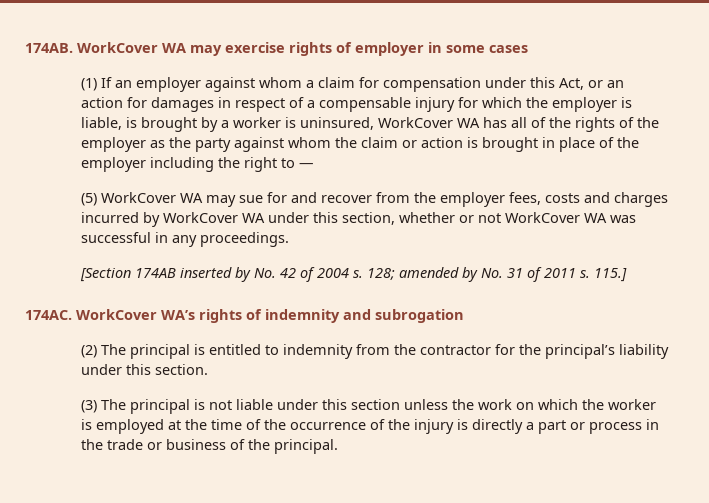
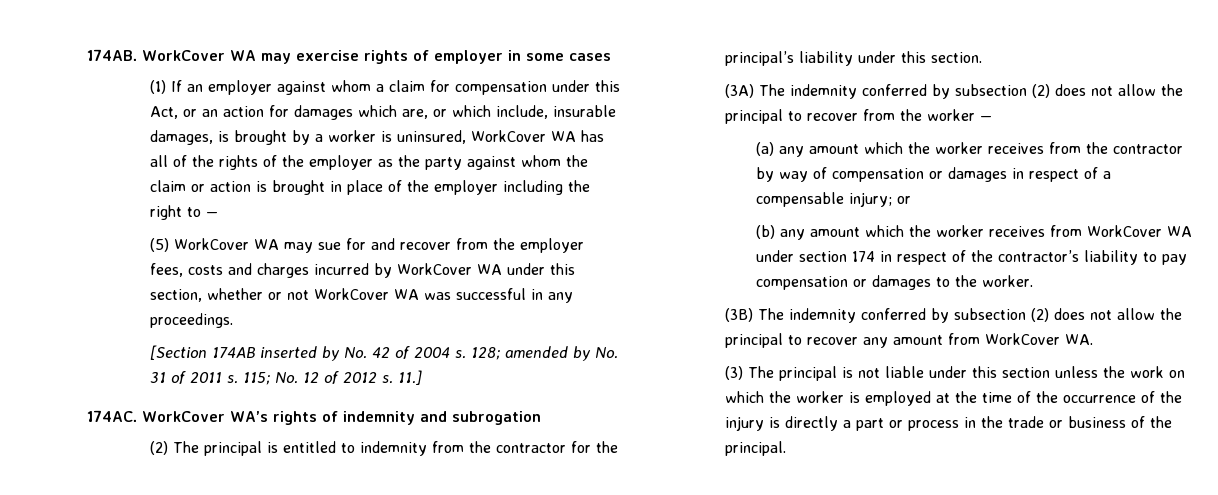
[218,97,633,112] [81,117,123,130] in respect of a compensable injury for which the employer is liable, -> [357,105,616,119] [149,130,213,145] which are, or which include, insurable damages,
[594,268,628,282] 115.] -> [242,370,422,385] 115; No. 12 of 2012 s. 11.]
(209, 369) none -> [724,84,1183,99] [724,109,992,124] [755,142,1183,157] [755,167,1111,182] [755,192,911,207] [755,225,1192,240] [755,250,1187,265] [755,275,1033,290] [724,308,1182,323] [724,333,1093,348] // (3A) The indemnity conferred by subsection (2) does not allow the principal to recover from the worker — // (a) any amount which the worker receives from the contractor by way of compensation or damages in respect of a compensable injury; or // (b) any amount which the worker receives from WorkCover WA under section 174 in respect of the contractor’s liability to pay compensation or damages to the worker. // (3B) The indemnity conferred by subsection (2) does not allow the principal to recover any amount from WorkCover WA.

